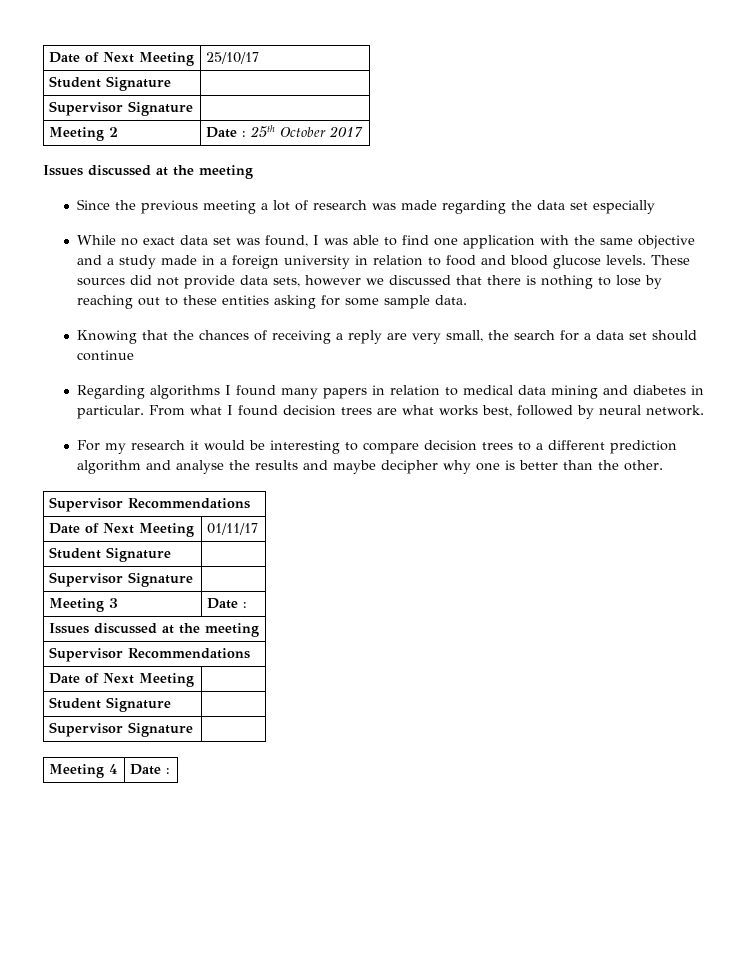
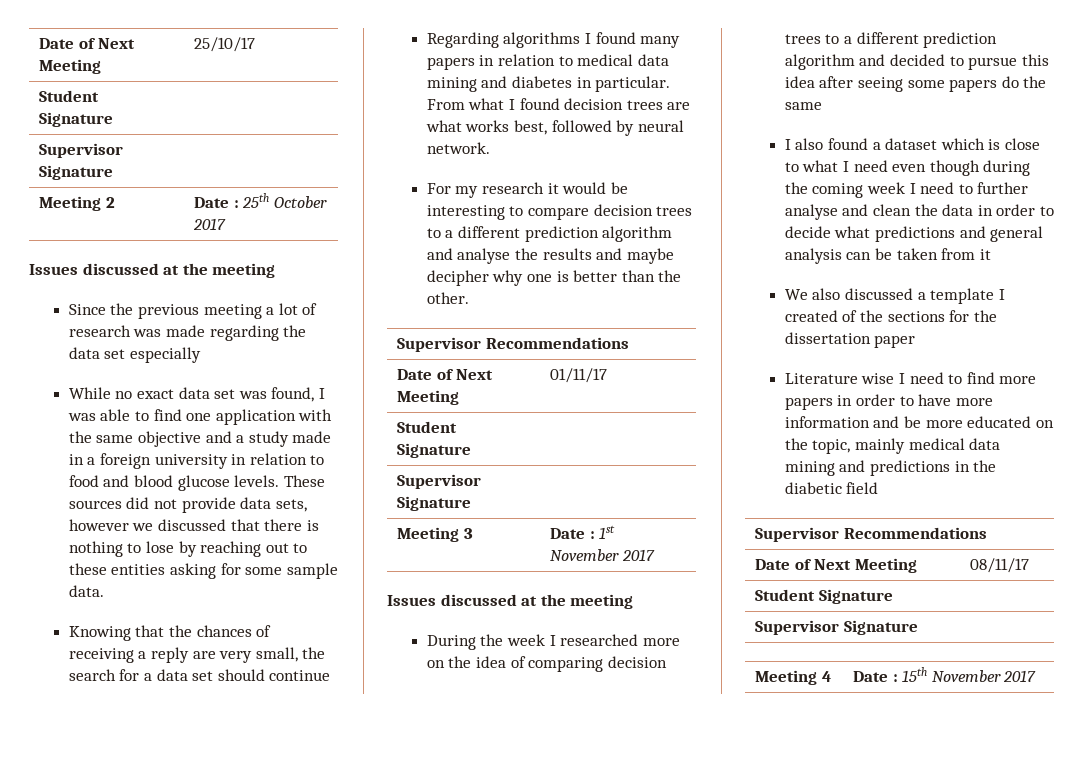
[48,623,259,637] [48,647,250,662] [48,673,194,687] // Issues discussed at the meeting // Supervisor Recommendations // Date of Next Meeting | -> [599,525,616,539] [549,549,655,561] [387,594,634,609] [426,634,680,650] [426,656,667,672] [784,32,998,48] [784,54,1049,70] [784,76,1047,92] [784,102,822,110] [784,138,1040,150] [784,160,1031,176] [784,182,1029,198] [784,204,1054,220] [784,226,1044,242] [784,248,991,264] [784,288,1005,304] [784,310,997,322] [784,332,916,348] [784,372,1037,384] [784,394,993,410] [784,416,1054,428] [784,438,1001,454] [784,460,997,476] [784,482,879,494] [754,527,987,542] [754,558,917,573] [969,558,1029,573] 1st November 2017 // Issues discussed at the meeting // During the week I researched more on the idea of comparing decision trees to a different prediction algorithm and decided to pursue this idea after seeing some papers do the same // I also found a dataset which is close to what I need even though during the coming week I need to further analyse and clean the data in order to decide what predictions and general analysis can be taken from it // We also discussed a template I created of the sections for the dissertation paper // Literature wise I need to find more papers in order to have more information and be more educated on the topic, mainly medical data mining and predictions in the diabetic field // Supervisor Recommendations // Date of Next Meeting | 08/11/17
(170, 771) none -> [902,667,1037,682] 15th November 2017

